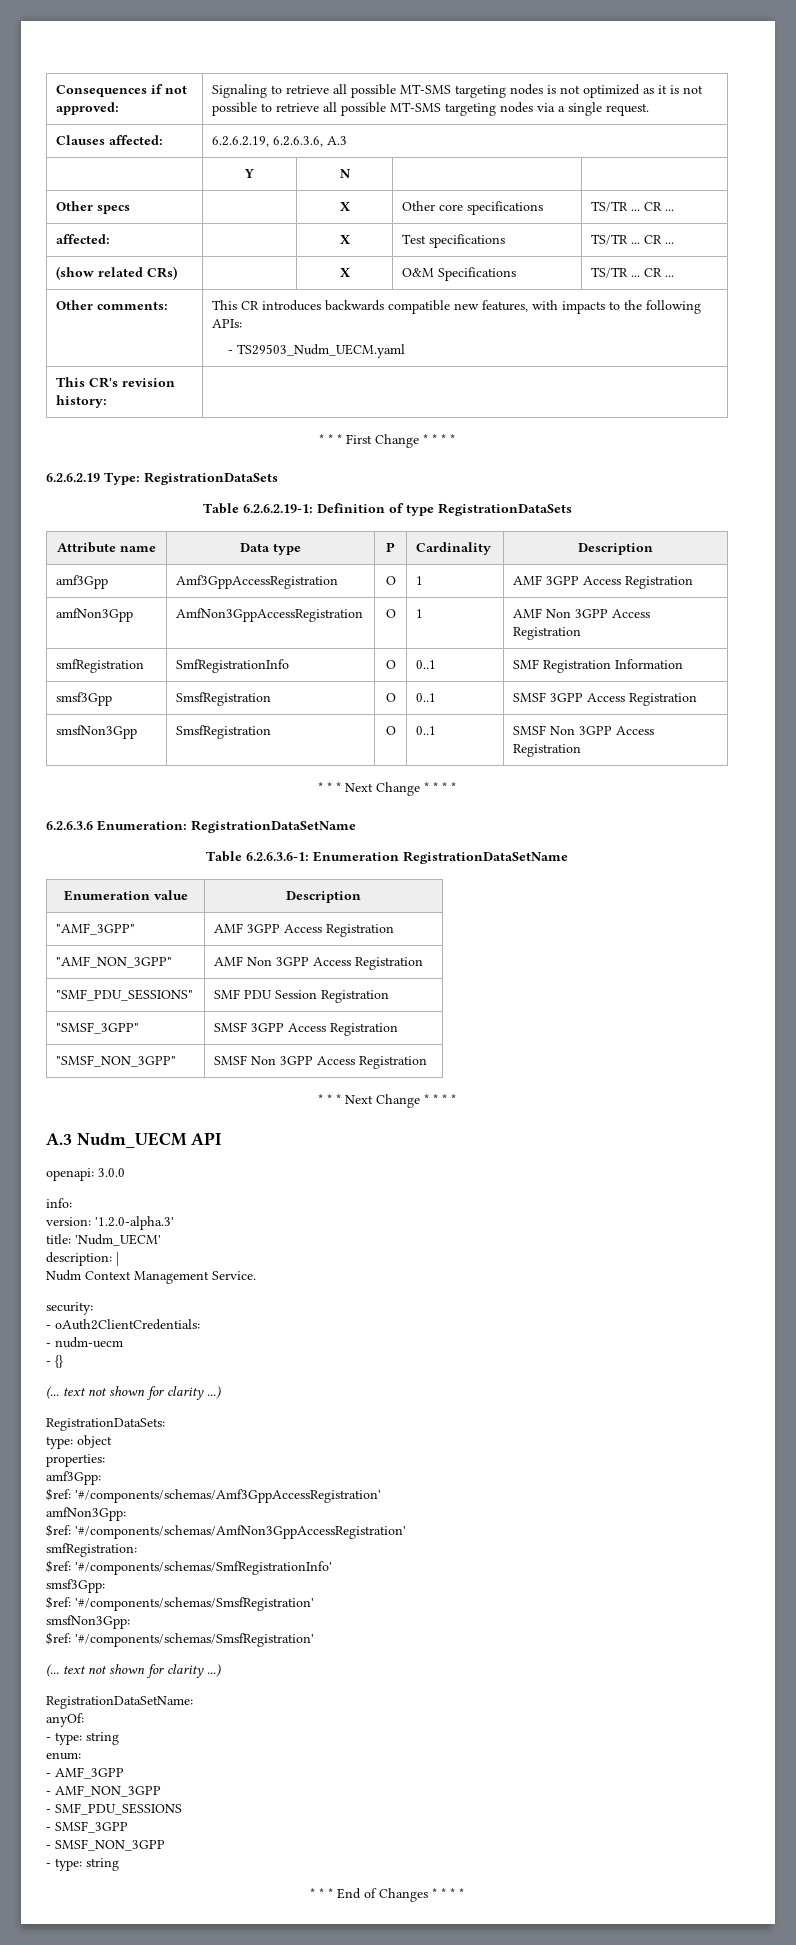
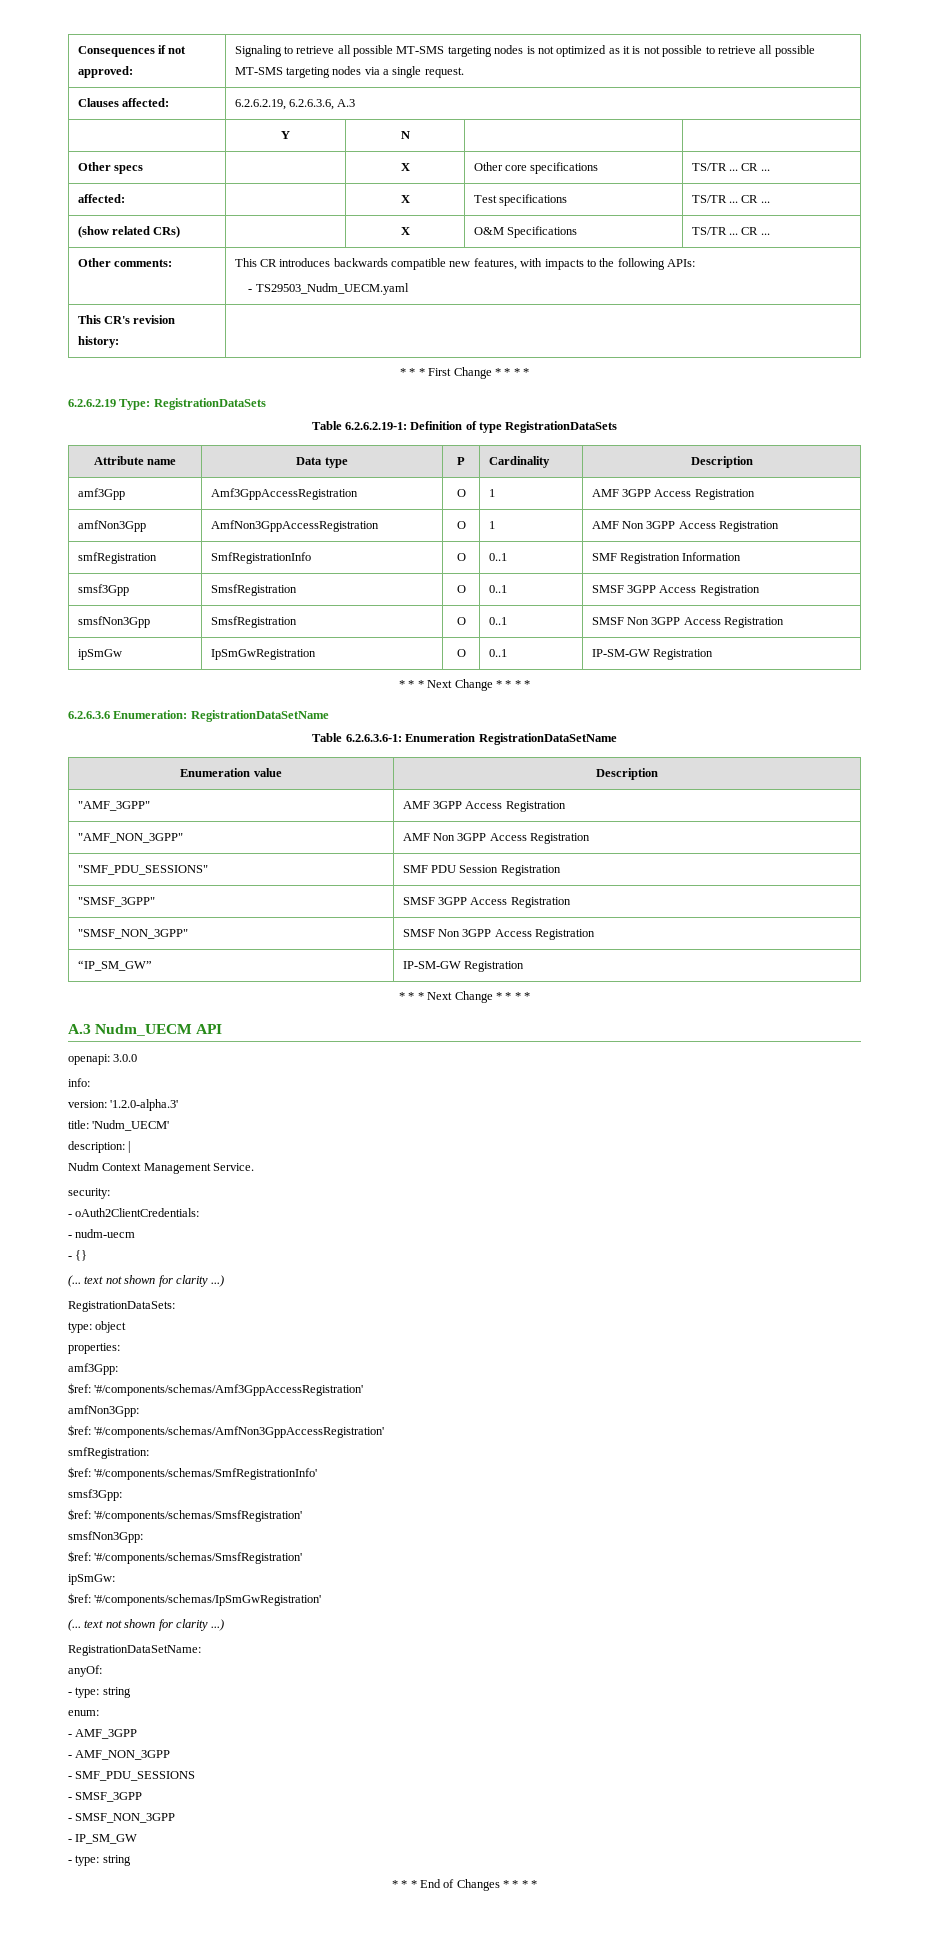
(582, 750) none -> [77,649,122,660] [210,649,316,660] [456,649,466,657] [488,649,507,657] [591,649,713,660] // ipSmGw | IpSmGwRegistration | O | 0..1 | IP-SM-GW Registration
(428, 1062) none -> [77,960,152,971] [402,961,524,972] // “IP_SM_GW” | IP-SM-GW Registration
(314, 1640) none -> [68,1574,115,1585] [68,1593,322,1606] // ipSmGw: // $ref: '#/components/schemas/IpSmGwRegistration'
(165, 1845) none -> [68,1834,138,1844] // - IP_SM_GW

